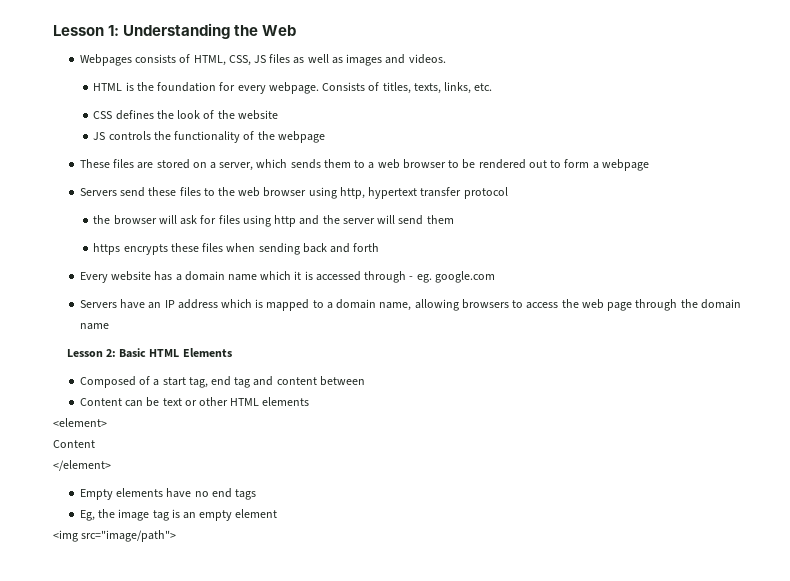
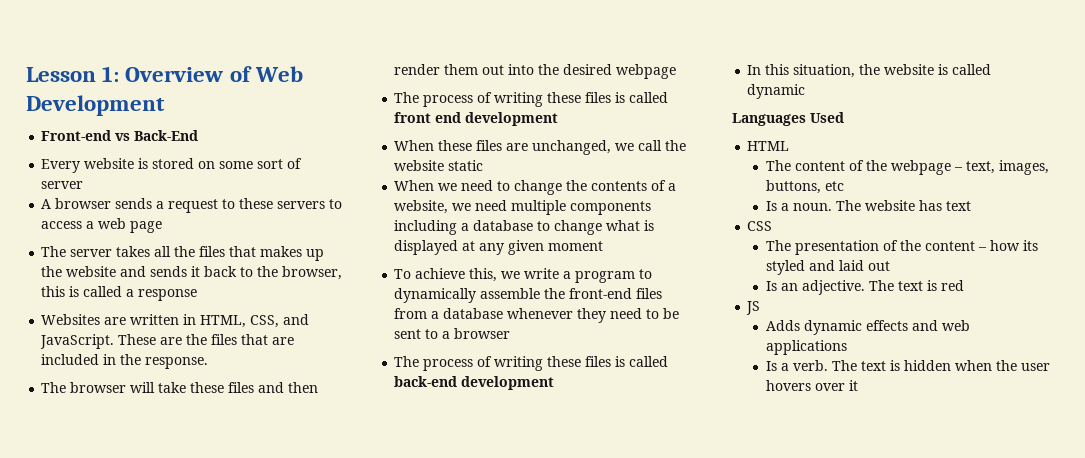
[123,23,297,39] [79,54,446,66] [93,82,493,94] [93,110,278,120] [93,131,325,143] [79,159,649,171] [79,187,508,199] [93,215,454,227] [93,243,380,255] [79,271,495,283] [79,299,741,311] [79,323,109,330] [66,348,232,358] [79,376,365,388] [79,397,310,407] [53,418,107,427] [53,440,95,448] [53,460,111,471] [79,488,257,500] [79,509,278,521] [53,530,177,542] Understanding the Web // Webpages consists of HTML, CSS, JS files as well as images and videos. // HTML is the foundation for every webpage. Consists of titles, texts, links, etc. // CSS defines the look of the website // JS controls the functionality of the webpage // These files are stored on a server, which sends them to a web browser to be rendered out to form a webpage // Servers send these files to the web browser using http, hypertext transfer protocol // the browser will ask for files using http and the server will send them // https encrypts these files when sending back and forth // Every website has a domain name which it is accessed through - eg. google.com // Servers have an IP address which is mapped to a domain name, allowing browsers to access the web page through the domain name // Lesson 2: Basic HTML Elements // Composed of a start tag, end tag and content between // Content can be text or other HTML elements // <element> // Content // </element> // Empty elements have no end tags // Eg, the image tag is an empty element // <img src="image/path"> -> [125,66,303,82] [26,95,165,116] [41,130,199,141] [41,158,303,173] [41,181,84,189] [41,198,343,213] [41,218,163,233] [41,246,325,261] [41,266,343,280] [41,286,198,301] [41,314,310,328] [40,334,295,349] [41,354,209,369] [41,382,319,393] [394,64,677,79] [394,92,669,107] [394,112,559,126] [394,140,687,155] [394,160,484,171] [394,180,677,195] [394,200,652,215] [394,220,655,235] [394,240,604,255] [394,268,653,283] [394,288,663,303] [394,308,680,323] [394,328,511,339] [394,356,669,371] [394,376,555,390] [747,64,992,78] [747,84,806,99] [732,112,844,126] [747,141,790,151] [765,160,1049,175] [765,180,844,194] [765,200,971,211] [747,221,773,231] [765,240,1038,255] [765,260,890,275] [765,280,964,295] [746,301,761,315] [765,320,970,335] [765,340,847,355] [765,360,1050,371] [765,380,858,391] Overview of Web Development // Front-end vs Back-End // Every website is stored on some sort of server // A browser sends a request to these servers to access a web page // The server takes all the files that makes up the website and sends it back to the browser, this is called a response // Websites are written in HTML, CSS, and JavaScript. These are the files that are included in the response. // The browser will take these files and then render them out into the desired webpage // The process of writing these files is called front end development // When these files are unchanged, we call the website static // When we need to change the contents of a website, we need multiple components including a database to change what is displayed at any given moment // To achieve this, we write a program to dynamically assemble the front-end files from a database whenever they need to be sent to a browser // The process of writing these files is called back-end development // In this situation, the website is called dynamic // Languages Used // HTML // The content of the webpage – text, images, buttons, etc // Is a noun. The website has text // CSS // The presentation of the content – how its styled and laid out // Is an adjective. The text is red // JS // Adds dynamic effects and web applications // Is a verb. The text is hidden when the user hovers over it

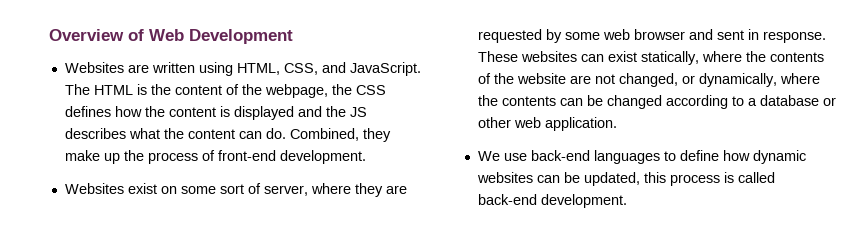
[26,66,120,82] Lesson 1: -> (49, 35) none
[41,130,199,141] [41,158,303,173] [41,181,84,189] [41,198,343,213] [41,218,163,233] [41,246,325,261] [41,266,343,280] [41,286,198,301] [41,314,310,328] [40,334,295,349] [41,354,209,369] [41,382,319,393] [394,64,677,79] [394,92,669,107] [394,112,559,126] [394,140,687,155] [394,160,484,171] [394,180,677,195] [394,200,652,215] [394,220,655,235] [394,240,604,255] [394,268,653,283] [394,288,663,303] [394,308,680,323] [394,328,511,339] [394,356,669,371] [394,376,555,390] [747,64,992,78] [747,84,806,99] [732,112,844,126] [747,141,790,151] [765,160,1049,175] [765,180,844,194] [765,200,971,211] [747,221,773,231] [765,240,1038,255] [765,260,890,275] [765,280,964,295] [746,301,761,315] [765,320,970,335] [765,340,847,355] [765,360,1050,371] [765,380,858,391] Front-end vs Back-End // Every website is stored on some sort of server // A browser sends a request to these servers to access a web page // The server takes all the files that makes up the website and sends it back to the browser, this is called a response // Websites are written in HTML, CSS, and JavaScript. These are the files that are included in the response. // The browser will take these files and then render them out into the desired webpage // The process of writing these files is called front end development // When these files are unchanged, we call the website static // When we need to change the contents of a website, we need multiple components including a database to change what is displayed at any given moment // To achieve this, we write a program to dynamically assemble the front-end files from a database whenever they need to be sent to a browser // The process of writing these files is called back-end development // In this situation, the website is called dynamic // Languages Used // HTML // The content of the webpage – text, images, buttons, etc // Is a noun. The website has text // CSS // The presentation of the content – how its styled and laid out // Is an adjective. The text is red // JS // Adds dynamic effects and web applications // Is a verb. The text is hidden when the user hovers over it -> [64,62,421,76] [64,84,386,98] [64,106,367,120] [64,128,391,142] [64,150,366,164] [64,183,407,197] [477,29,826,43] [477,51,824,65] [477,73,820,87] [477,95,836,109] [477,117,617,131] [477,150,806,164] [476,172,775,186] [477,194,627,208] Websites are written using HTML, CSS, and JavaScript. The HTML is the content of the webpage, the CSS defines how the content is displayed and the JS describes what the content can do. Combined, they make up the process of front-end development. // Websites exist on some sort of server, where they are requested by some web browser and sent in response. These websites can exist statically, where the contents of the website are not changed, or dynamically, where the contents can be changed according to a database or other web application. // We use back-end languages to define how dynamic websites can be updated, this process is called back-end development.

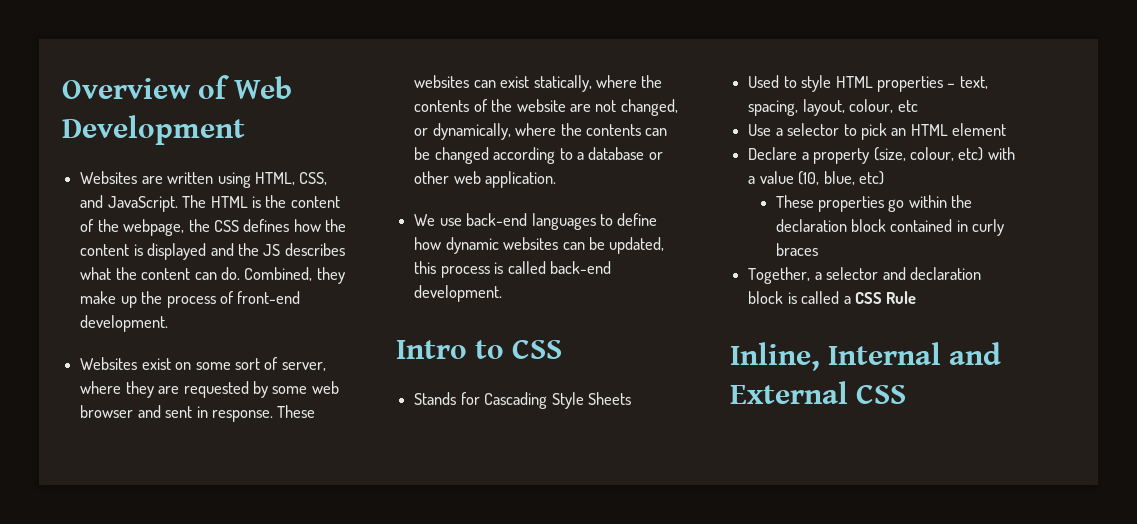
(627, 201) none -> [396,339,563,359] [414,392,631,409] [748,75,988,92] [748,99,918,116] [748,123,1007,140] [748,147,1015,164] [748,171,884,185] [775,195,973,212] [775,219,1005,236] [775,243,818,256] [748,267,981,284] [748,291,917,304] [730,342,1002,371] [730,381,907,404] // Intro to CSS // Stands for Cascading Style Sheets // Used to style HTML properties – text, spacing, layout, colour, etc // Use a selector to pick an HTML element // Declare a property (size, colour, etc) with a value (10, blue, etc) // These properties go within the declaration block contained in curly braces // Together, a selector and declaration block is called a CSS Rule // Inline, Internal and External CSS

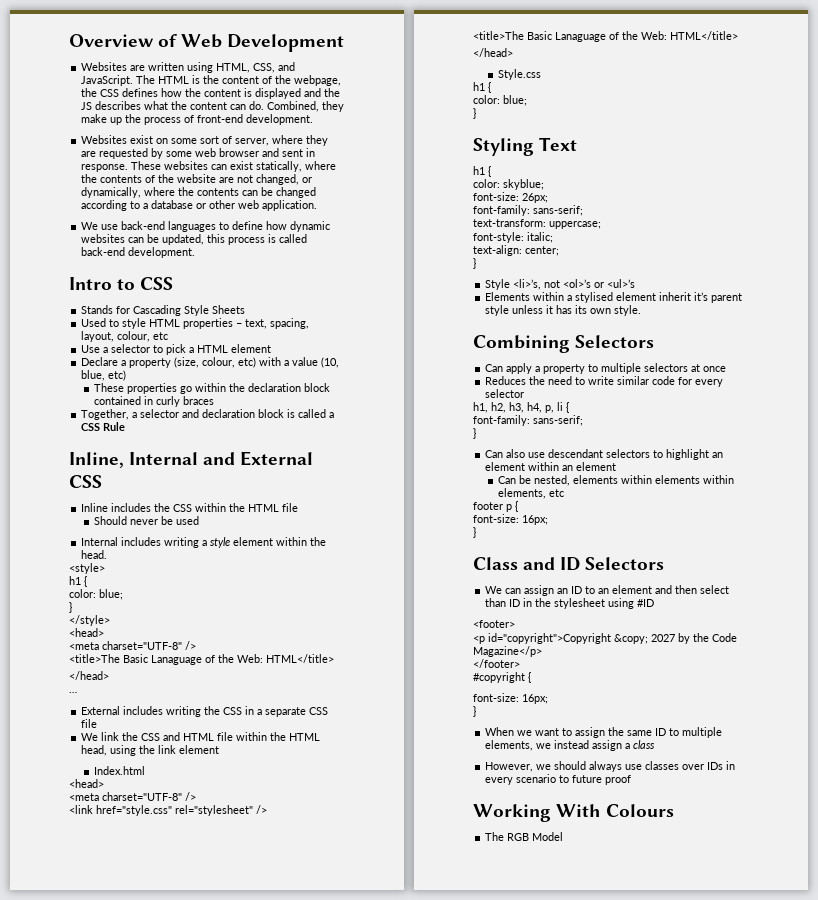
[891,128,907,136] an -> [189,347,195,353] a
(907, 394) none -> [81,503,299,512] [93,516,199,525] [81,537,327,548] [81,550,108,559] [69,563,105,574] [69,576,87,587] [69,589,123,600] [69,602,72,613] [69,615,110,626] [69,628,104,637] [69,641,196,650] [69,654,334,665] [69,671,109,680] [69,692,77,693] [81,706,329,717] [81,719,98,728] [81,732,321,741] [81,745,220,756] [93,766,145,775] [69,779,104,788] [69,792,196,801] [69,805,267,816] [473,31,738,42] [473,48,513,57] [497,69,541,80] [473,82,491,93] [473,95,527,106] [473,108,476,119] [473,137,578,156] [473,166,491,177] [473,179,544,190] [473,192,548,203] [473,205,583,216] [473,219,601,229] [473,232,553,243] [473,245,559,256] [473,258,476,269] [485,279,636,290] [485,292,743,303] [485,305,642,316] [473,335,655,353] [485,363,727,374] [485,376,724,387] [485,389,525,398] [473,402,569,413] [473,415,583,426] [473,428,476,439] [485,449,724,460] [485,462,617,471] [497,475,734,486] [497,488,564,499] [473,501,518,512] [473,514,548,525] [473,527,476,538] [473,557,665,571] [485,585,730,596] [485,598,655,609] [473,620,515,628] [473,633,737,644] [473,646,542,657] [473,659,520,668] [473,672,531,683] [473,693,548,704] [473,706,476,717] [485,727,723,738] [485,740,656,751] [485,761,736,772] [485,774,632,785] [473,804,675,822] [485,832,564,841] // Inline includes the CSS within the HTML file // Should never be used // Internal includes writing a style element within the head. // <style> // h1 { // color: blue; // } // </style> // <head> // <meta charset="UTF-8" /> // <title>The Basic Lanaguage of the Web: HTML</title> // </head> // … // External includes writing the CSS in a separate CSS file // We link the CSS and HTML file within the HTML head, using the link element // Index.html // <head> // <meta charset="UTF-8" /> // <link href="style.css" rel="stylesheet" /> // <title>The Basic Lanaguage of the Web: HTML</title> // </head> // Style.css // h1 { // color: blue; // } // Styling Text // h1 { // color: skyblue; // font-size: 26px; // font-family: sans-serif; // text-transform: uppercase; // font-style: italic; // text-align: center; // } // Style <li>’s, not <ol>’s or <ul>’s // Elements within a stylised element inherit it’s parent style unless it has its own style. // Combining Selectors // Can apply a property to multiple selectors at once // Reduces the need to write similar code for every selector // h1, h2, h3, h4, p, li { // font-family: sans-serif; // } // Can also use descendant selectors to highlight an element within an element // Can be nested, elements within elements within elements, etc // footer p { // font-size: 16px; // } // Class and ID Selectors // We can assign an ID to an element and then select than ID in the stylesheet using #ID // <footer> // <p id="copyright">Copyright &copy; 2027 by the Code Magazine</p> // </footer> // #copyright { // font-size: 16px; // } // When we want to assign the same ID to multiple elements, we instead assign a class // However, we should always use classes over IDs in every scenario to future proof // Working With Colours // The RGB Model

